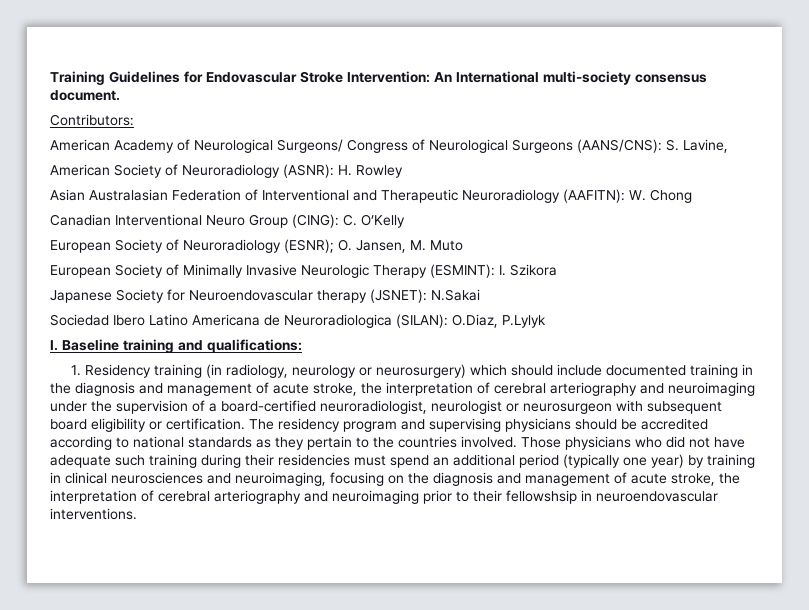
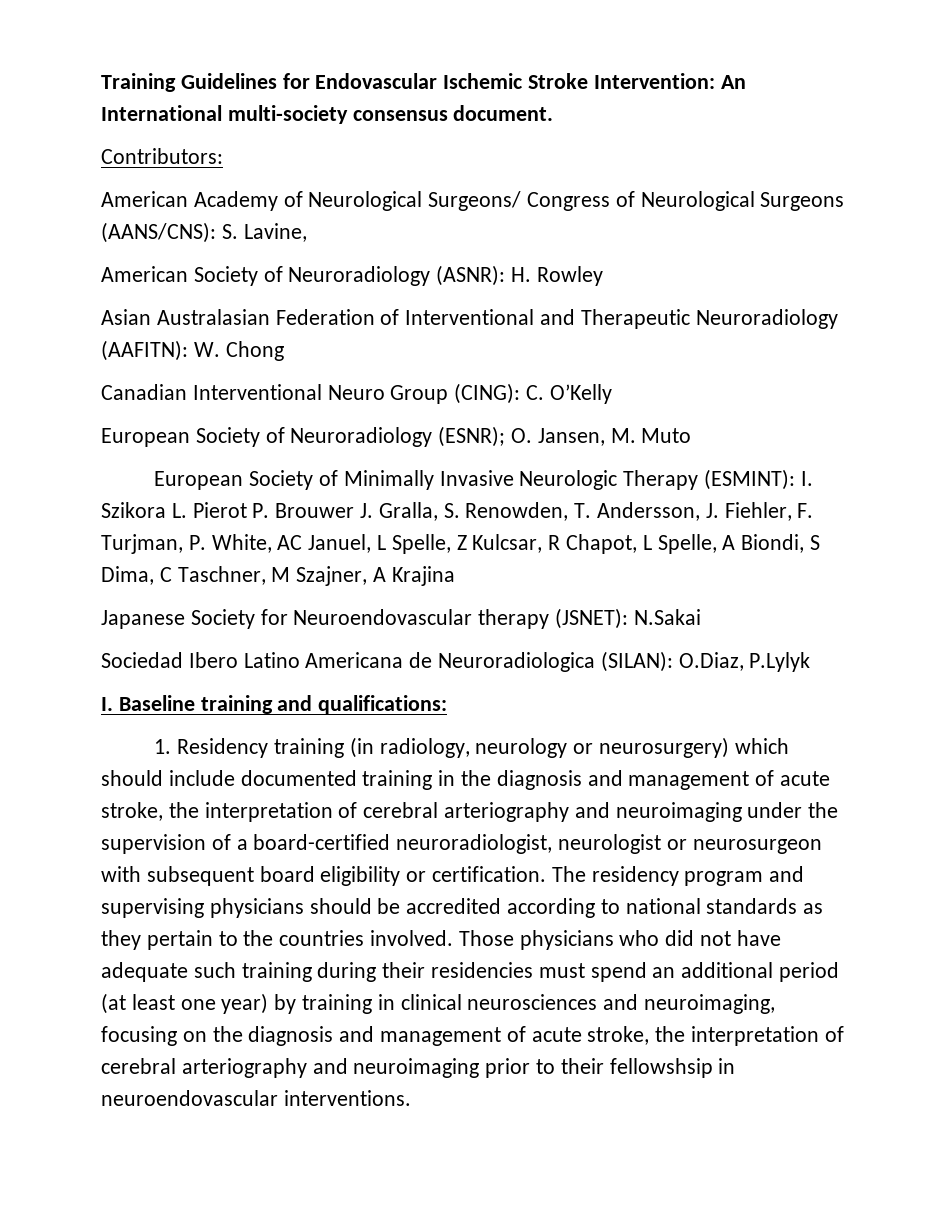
(297, 77) none -> [443,73,523,89] Ischemic
(557, 270) none -> [171,502,814,521] [101,534,821,554] [101,566,455,586] L. Pierot P. Brouwer J. Gralla, S. Renowden, T. Andersson, J. Fiehler, F. Turjman, P. White, AC Januel, L Spelle, Z Kulcsar, R Chapot, L Spelle, A Biondi, S Dima, C Taschner, M Szajner, A Krajina
[563,454,620,468] (typically -> [101,993,175,1014] (at least

